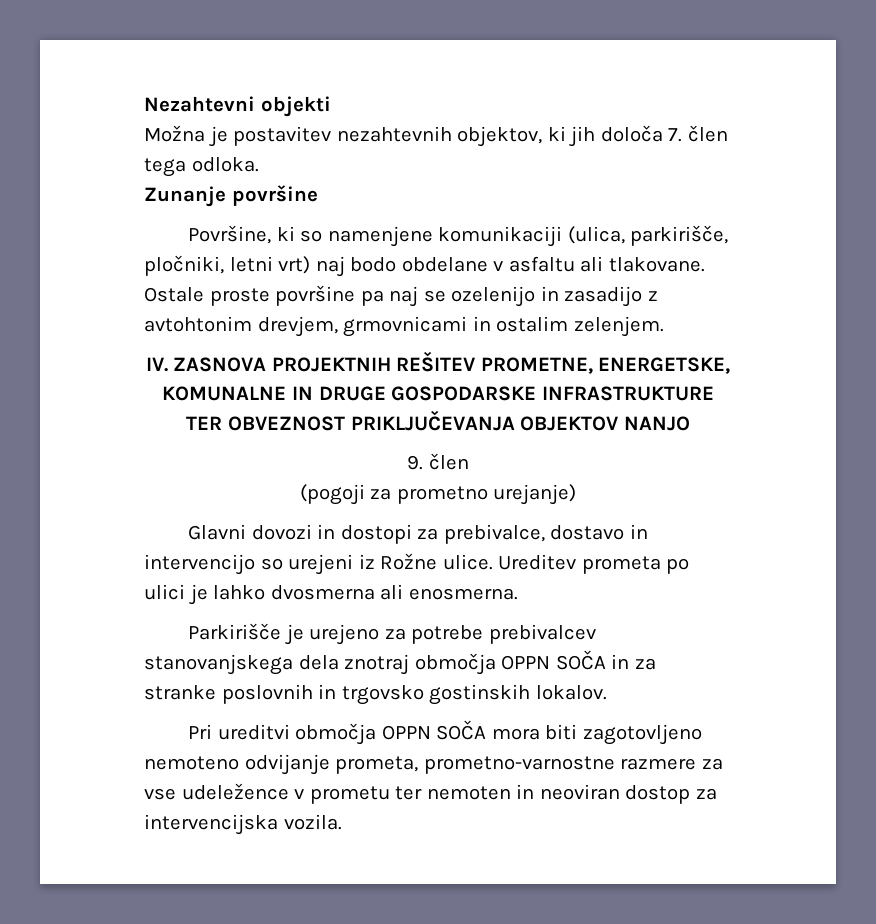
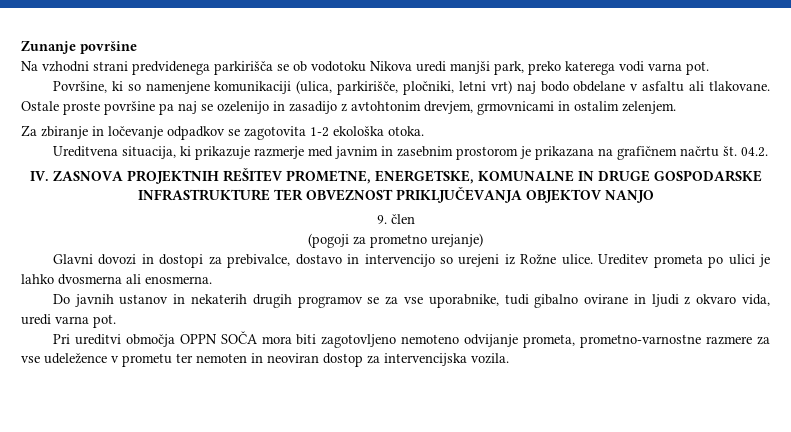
[144,96,331,117] [144,125,728,147] [144,157,259,177] [144,185,318,207] Nezahtevni objekti // Možna je postavitev nezahtevnih objektov, ki jih določa 7. člen tega odloka. // Zunanje površine -> [21,40,137,54] [21,61,709,75] Zunanje površine // Na vzhodni strani predvidenega parkirišča se ob vodotoku Nikova uredi manjši park, preko katerega vodi varna pot.
(664, 326) none -> [21,125,424,140] [52,146,768,160] // Za zbiranje in ločevanje odpadkov se zagotovita 1-2 ekološka otoka. // Ureditvena situacija, ki prikazuje razmerje med javnim in zasebnim prostorom je prikazana na grafičnem načrtu št. 04.2.
[188,623,596,645] [144,650,656,675] [144,684,607,705] Parkirišče je urejeno za potrebe prebivalcev stanovanjskega dela znotraj območja OPPN SOČA in za stranke poslovnih in trgovsko gostinskih lokalov. -> [52,294,771,308] [21,314,116,328] Do javnih ustanov in nekaterih drugih programov se za vse uporabnike, tudi gibalno ovirane in ljudi z okvaro vida, uredi varna pot.

